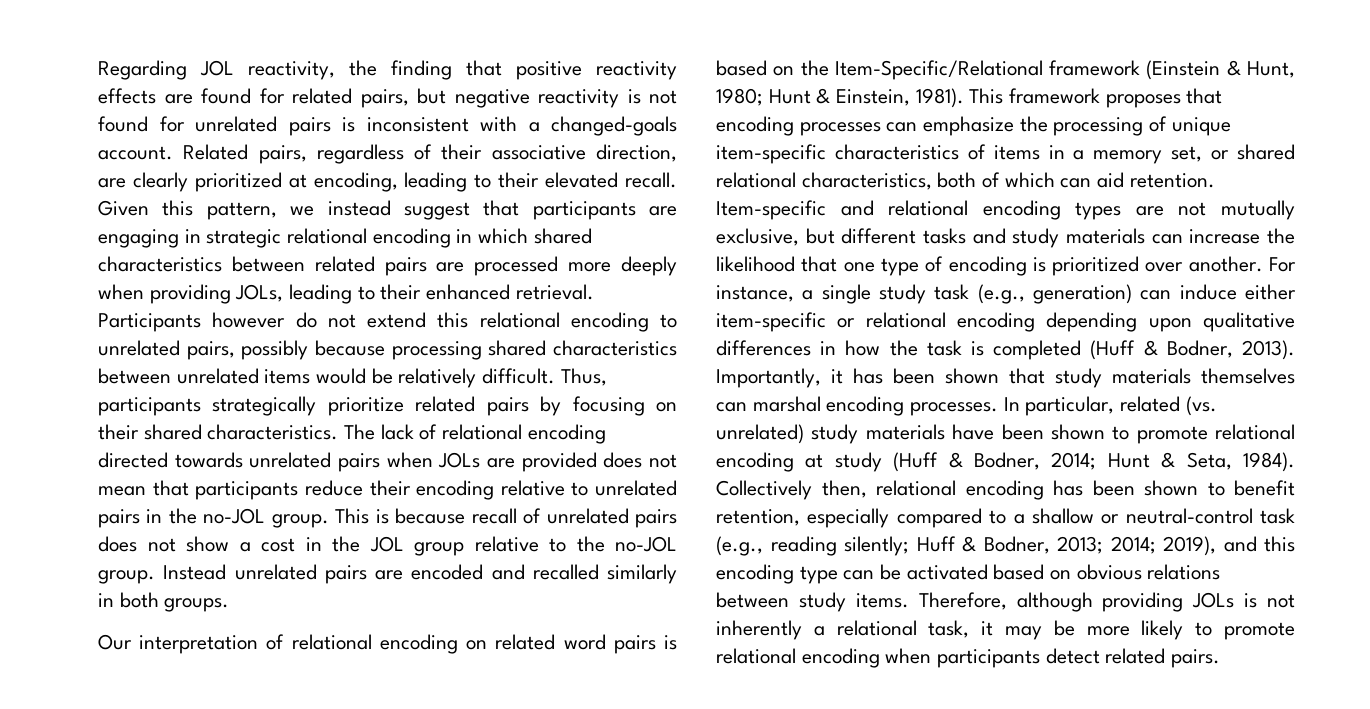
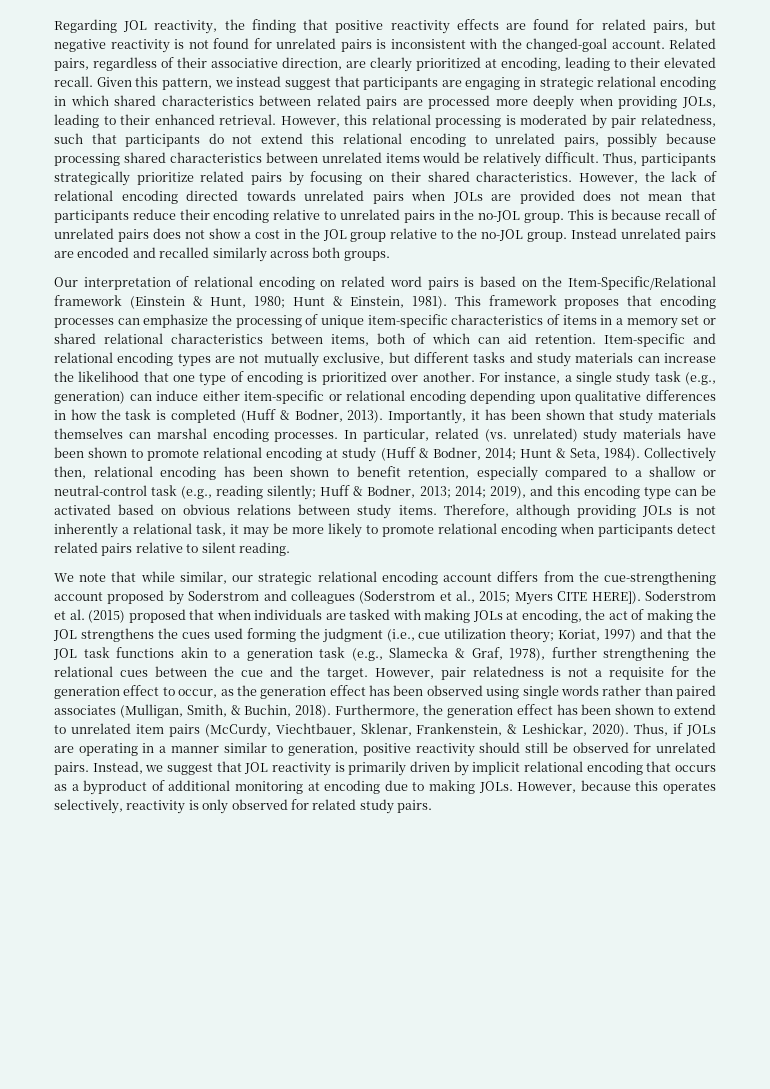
[528,116,677,136] a changed-goals -> [501,38,607,52] the changed-goal
[98,312,286,332] Participants however -> [280,114,717,129] [54,133,201,147] However, this relational processing is moderated by pair relatedness, such that participants
[344,424,376,440] The -> [578,171,665,184] However, the
[98,593,114,607] in -> [269,251,309,258] across
[1171,146,1203,162] set, -> [681,316,700,325] set
[801,172,932,190] characteristics, -> [171,333,369,346] characteristics between items,
(1166, 656) none -> [101,542,290,556] [54,571,716,585] [54,590,716,605] [54,609,716,623] [53,628,716,643] [53,647,717,661] [54,666,716,680] [54,685,716,699] [54,704,716,718] [54,723,716,738] [54,742,717,757] [54,761,716,776] [54,780,717,795] [54,799,394,814] pairs relative to silent reading. // We note that while similar, our strategic relational encoding account differs from the cue-strengthening account proposed by Soderstrom and colleagues (Soderstrom et al., 2015; Myers CITE HERE]). Soderstrom et al. (2015) proposed that when individuals are tasked with making JOLs at encoding, the act of making the JOL strengthens the cues used forming the judgment (i.e., cue utilization theory; Koriat, 1997) and that the JOL task functions akin to a generation task (e.g., Slamecka & Graf, 1978), further strengthening the relational cues between the cue and the target. However, pair relatedness is not a requisite for the generation effect to occur, as the generation effect has been observed using single words rather than paired associates (Mulligan, Smith, & Buchin, 2018). Furthermore, the generation effect has been shown to extend to unrelated item pairs (McCurdy, Viechtbauer, Sklenar, Frankenstein, & Leshickar, 2020). Thus, if JOLs are operating in a manner similar to generation, positive reactivity should still be observed for unrelated pairs. Instead, we suggest that JOL reactivity is primarily driven by implicit relational encoding that occurs as a byproduct of additional monitoring at encoding due to making JOLs. However, because this operates selectively, reactivity is only observed for related study

